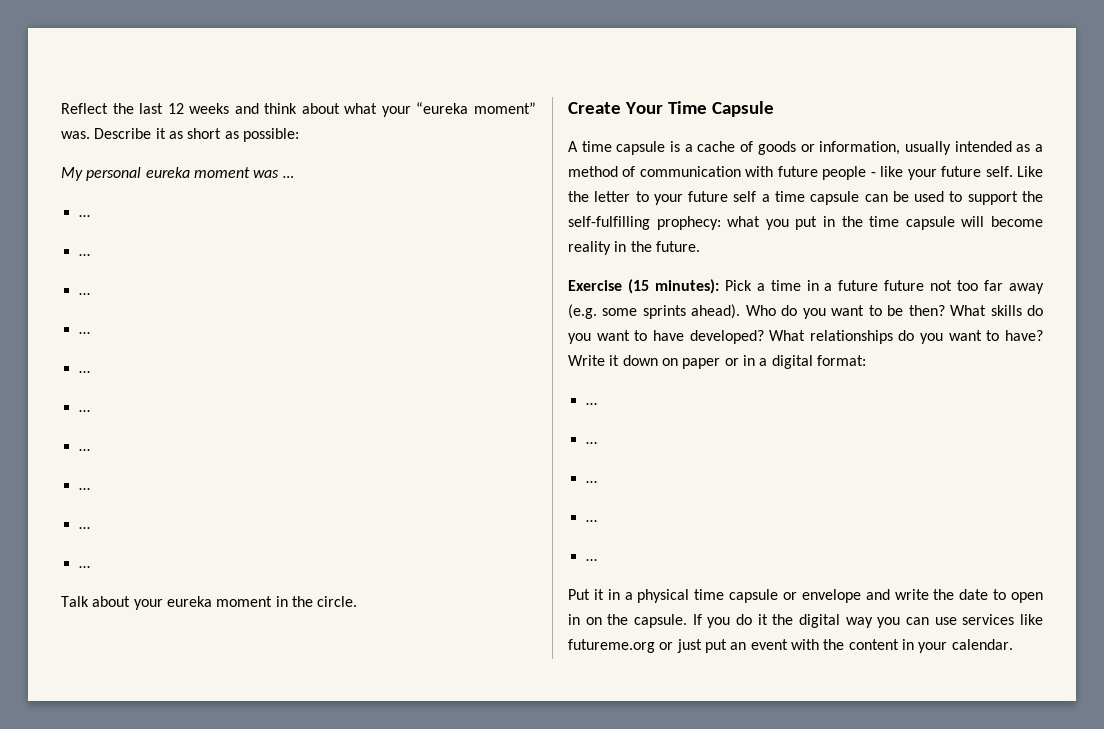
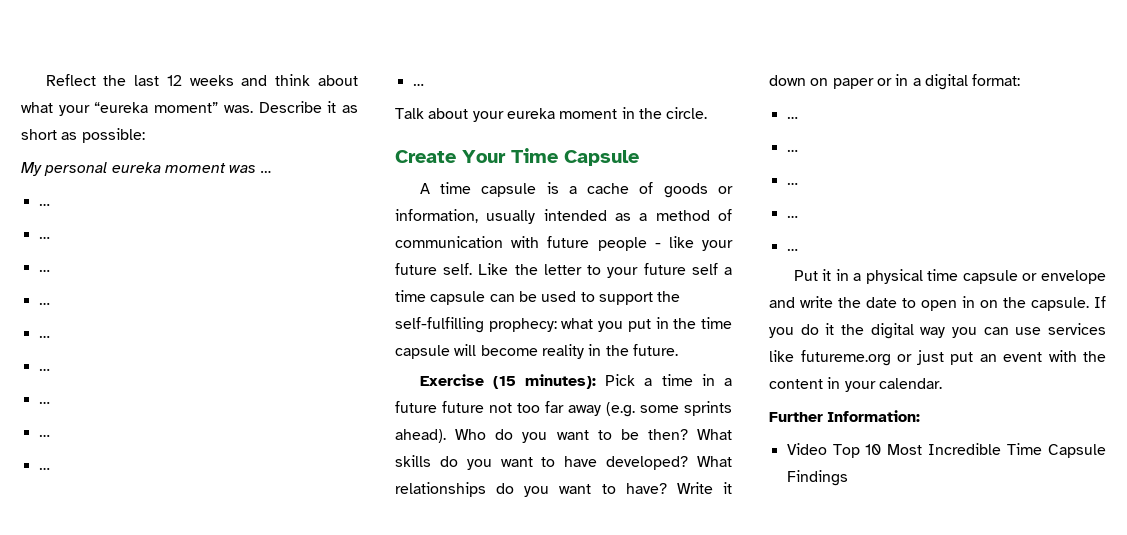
(1013, 644) none -> [769,410,921,422] [786,443,1106,458] [786,470,848,486] // Further Information: // Video Top 10 Most Incredible Time Capsule Findings

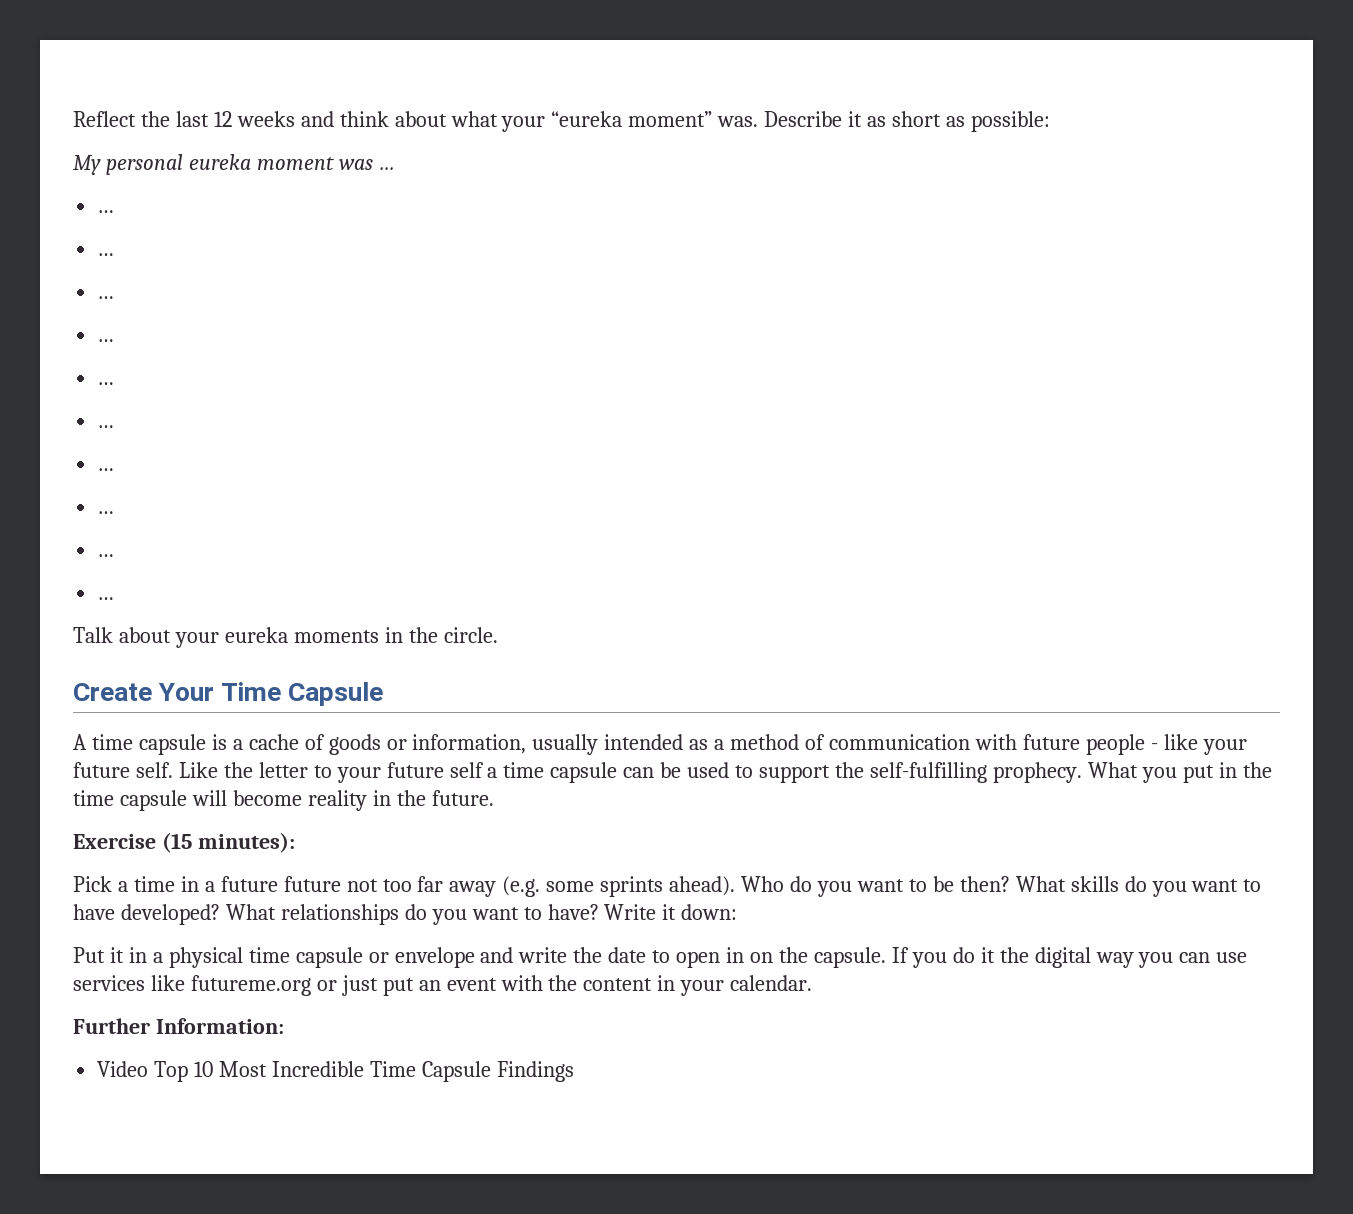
[559,109,618,119] moment -> [293,630,379,643] moments
[488,318,594,332] prophecy: what -> [992,762,1138,783] prophecy. What
(597, 381) none -> (295, 842) //
[769,74,1021,90] [786,116,798,119] [786,149,798,152] [786,182,798,185] [786,215,798,218] [786,248,798,251] down on paper or in a digital format: // … // … // … // … // … -> [681,904,738,920] down:

